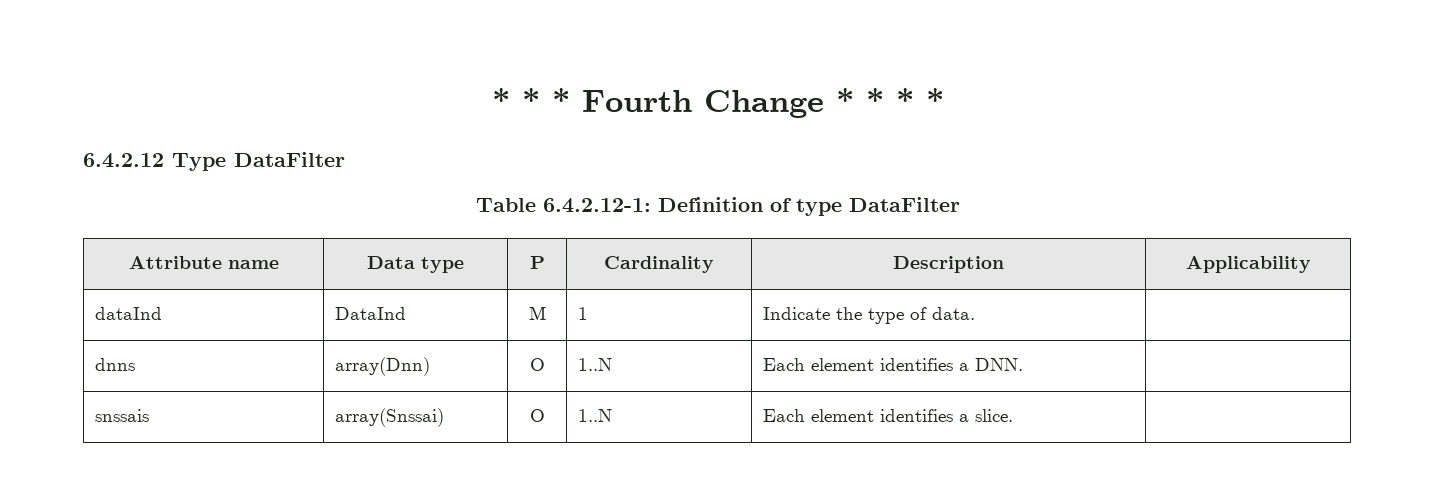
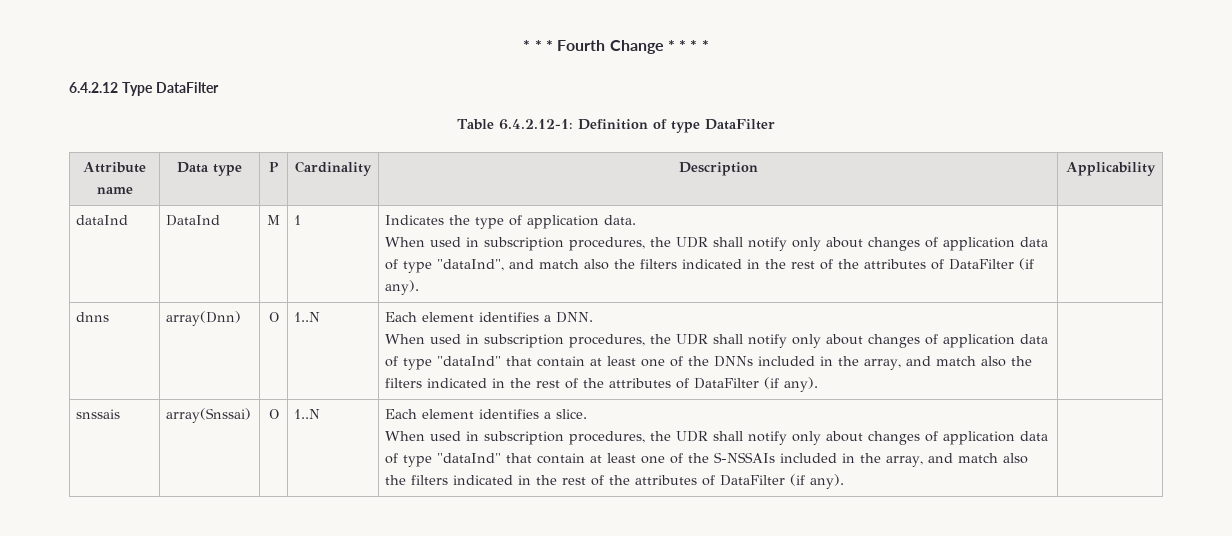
[763,307,831,320] Indicate -> [385,215,445,225] Indicates
(928, 313) none -> [527,215,600,229] application
(976, 313) none -> [385,237,1049,251] [385,258,1035,273] [385,280,420,295] // When used in subscription procedures, the UDR shall notify only about changes of application data of type "dataInd", and match also the filters indicated in the rest of the attributes of DataFilter (if any).
(1024, 364) none -> [385,334,1049,348] [385,356,1032,370] [385,377,819,392] // When used in subscription procedures, the UDR shall notify only about changes of application data of type "dataInd" that contain at least one of the DNNs included in the array, and match also the filters indicated in the rest of the attributes of DataFilter (if any).
(1014, 415) none -> [385,431,1049,445] [385,452,1028,467] [385,474,845,489] // When used in subscription procedures, the UDR shall notify only about changes of application data of type "dataInd" that contain at least one of the S-NSSAIs included in the array, and match also the filters indicated in the rest of the attributes of DataFilter (if any).

